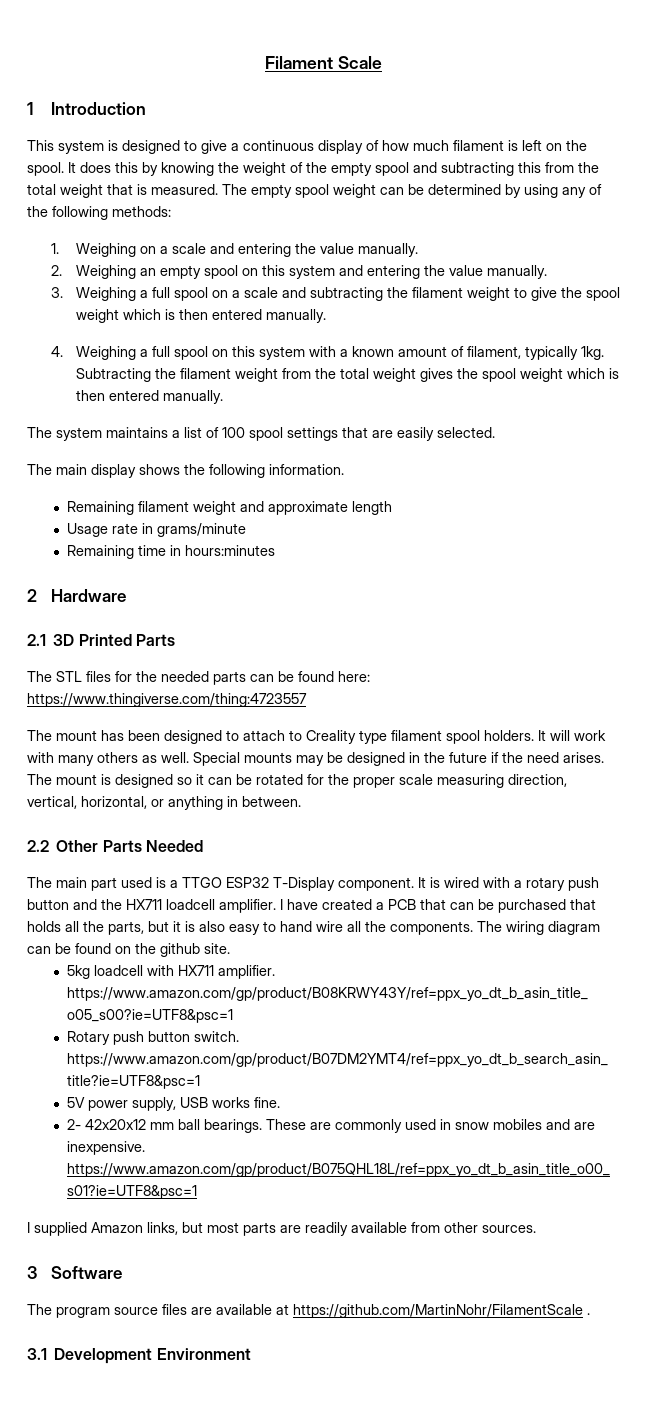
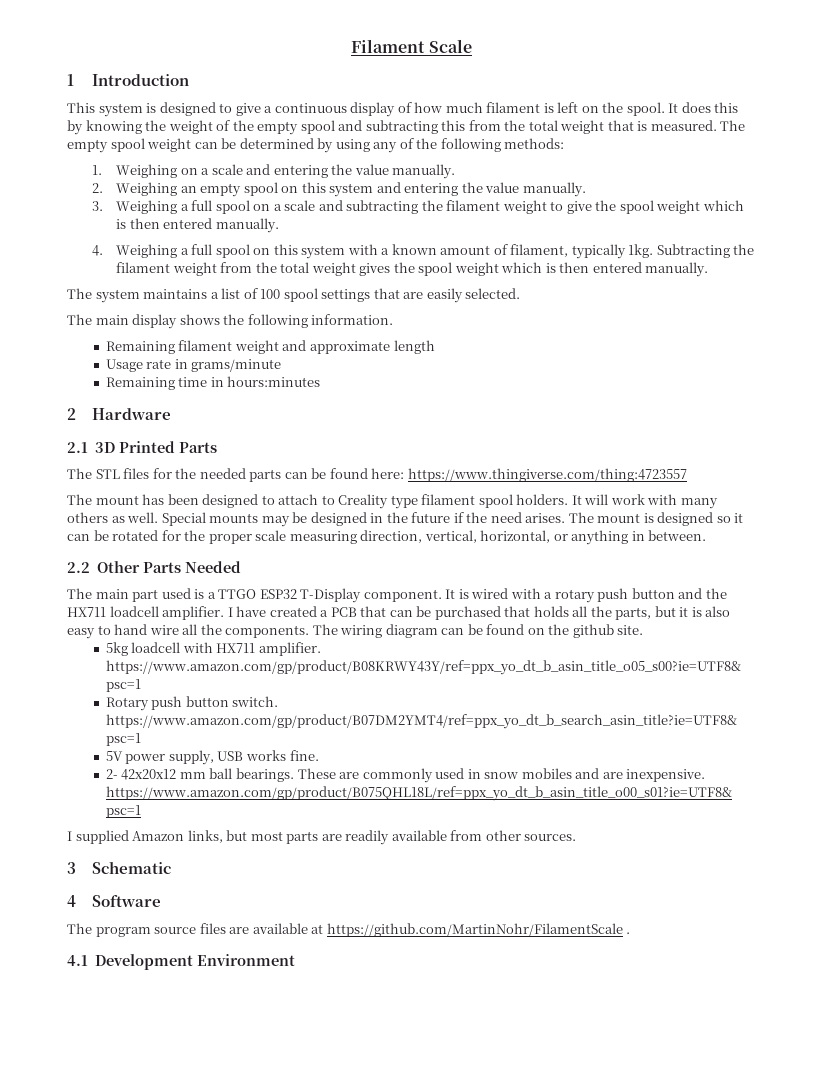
(37, 1272) none -> [91,861,171,874] [67,895,76,907] Schematic // 4
[27,1348,47,1360] 3.1 -> [67,955,88,966] 4.1

